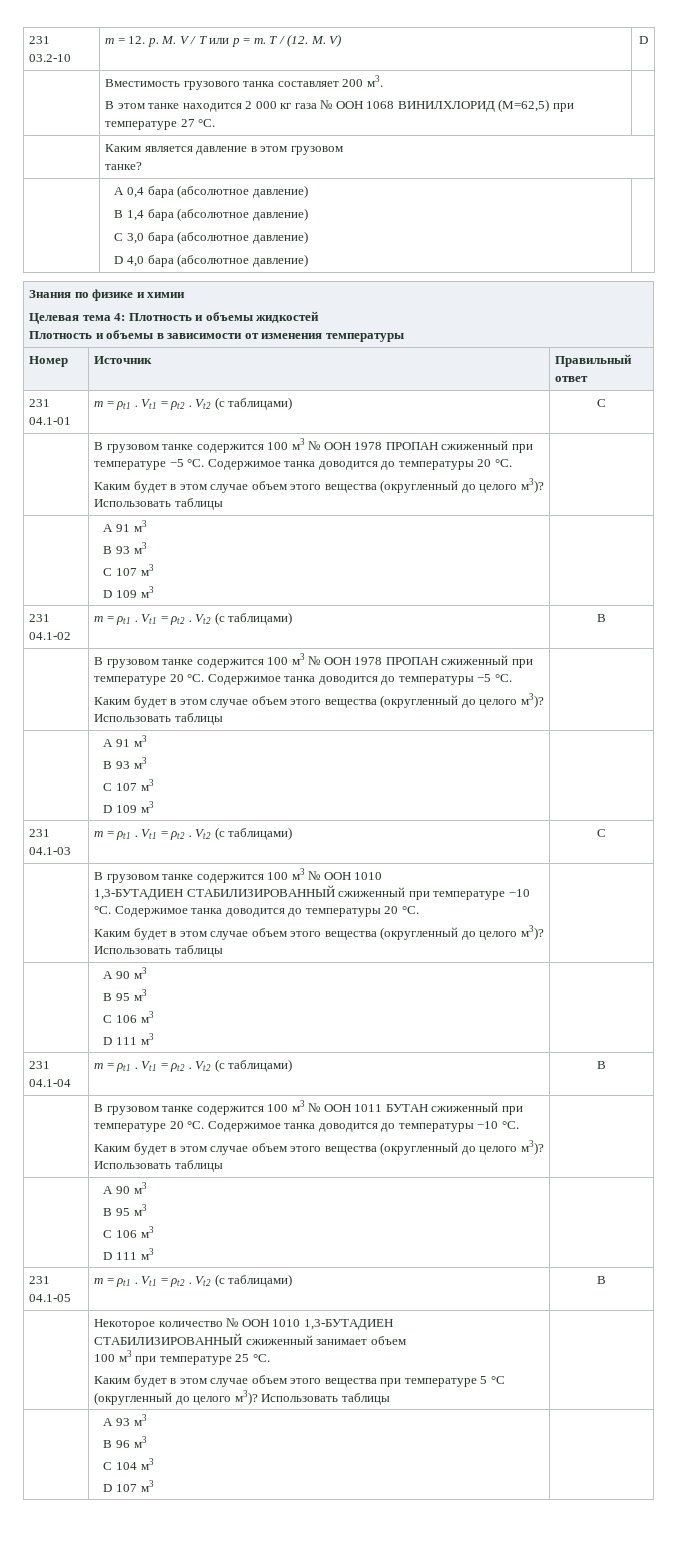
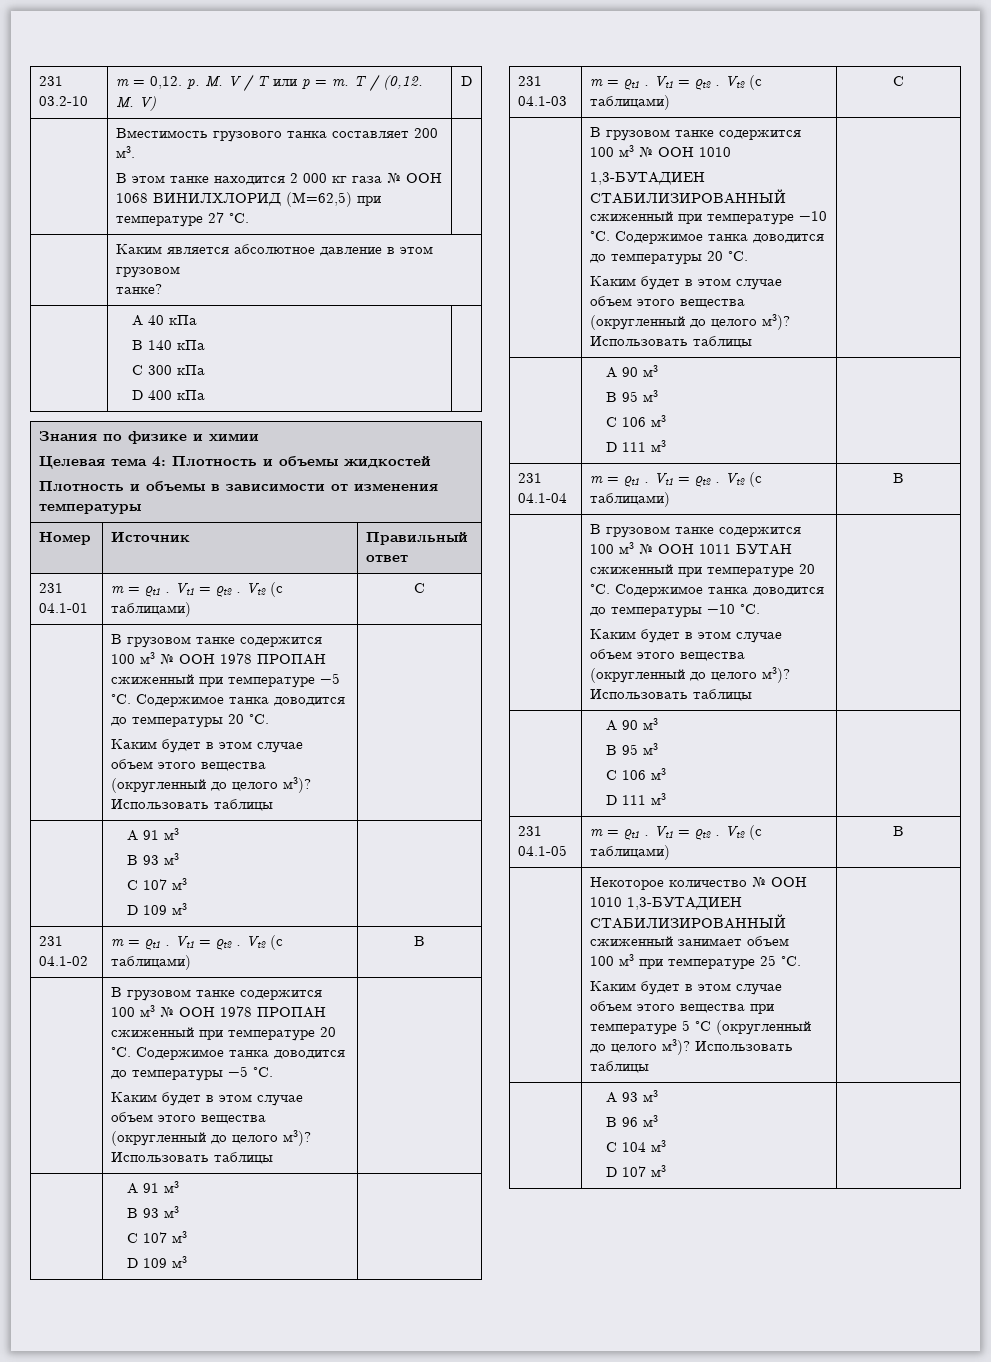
[128,36,146,44] 12. -> [149,76,182,89] 0,12.
[287,34,309,47] (12. -> [382,75,423,90] (0,12.
(193, 149) none -> [233,244,315,254] абсолютное
[126,185,308,198] [114,208,308,221] [114,231,308,244] [114,254,308,267] 0,4 бара (абсолютное давление) // В 1,4 бара (абсолютное давление) // C 3,0 бара (абсолютное давление) // D 4,0 бара (абсолютное давление) -> [148,315,198,325] [132,340,206,350] [132,365,206,375] [132,390,206,400] 40 кПа // В 140 кПа // C 300 кПа // D 400 кПа

